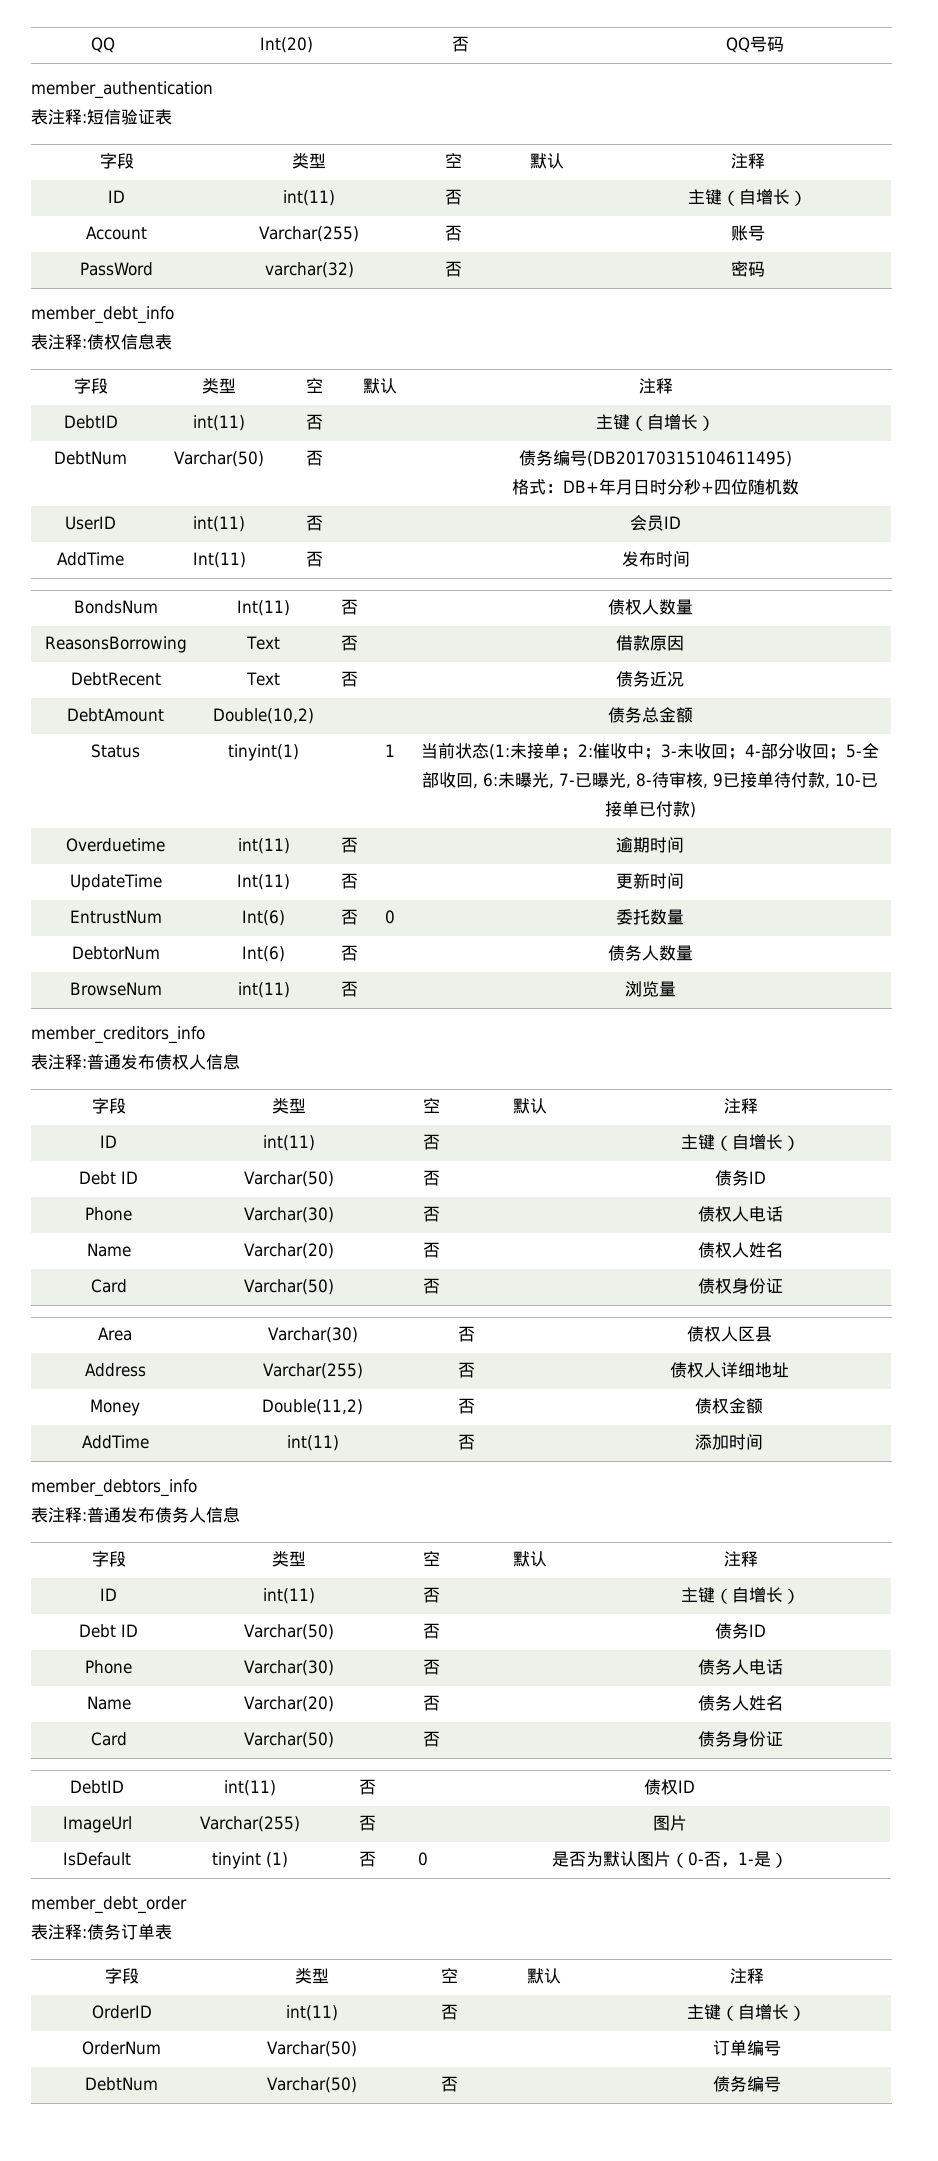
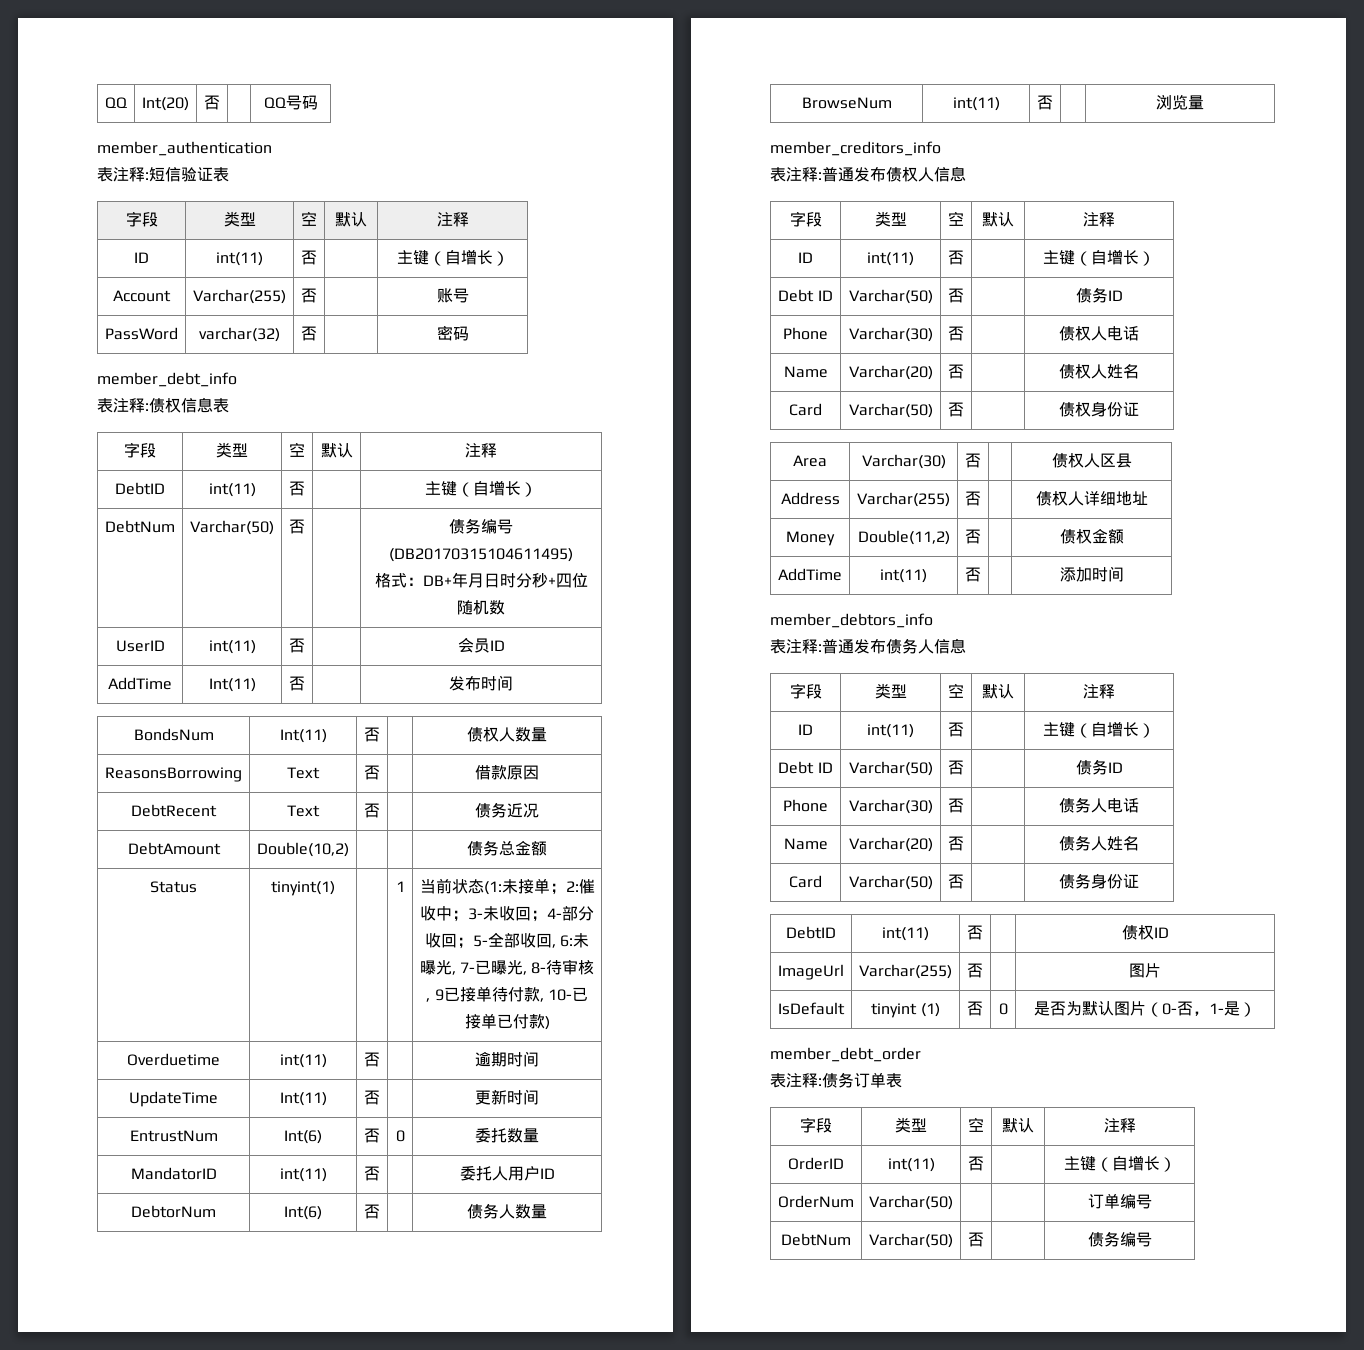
(684, 917) none -> [130,1167,217,1180] [279,1168,327,1182] [364,1166,380,1181] [459,1166,555,1181] // MandatorID | int(11) | 否 | | 委托人用户ID

